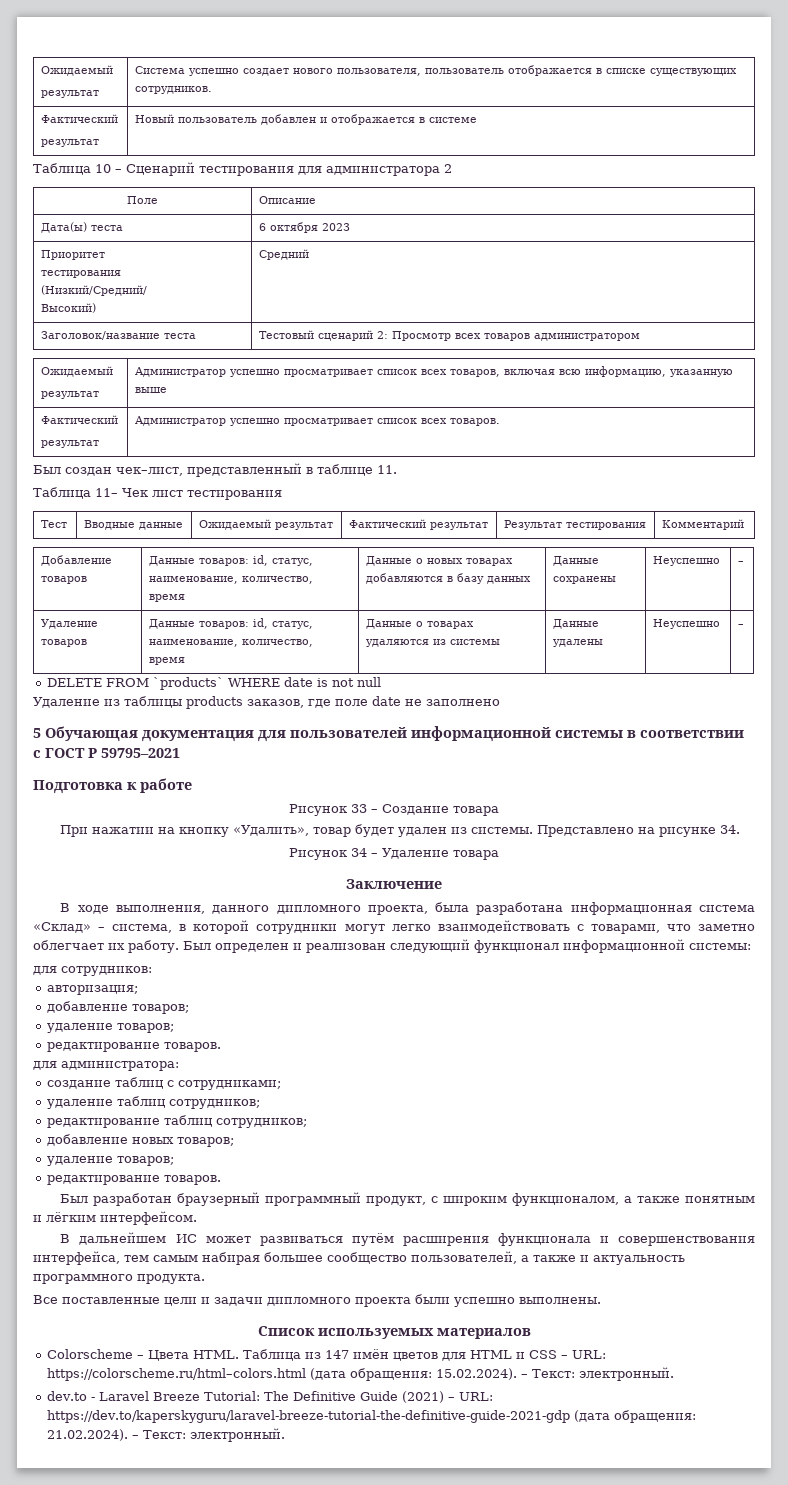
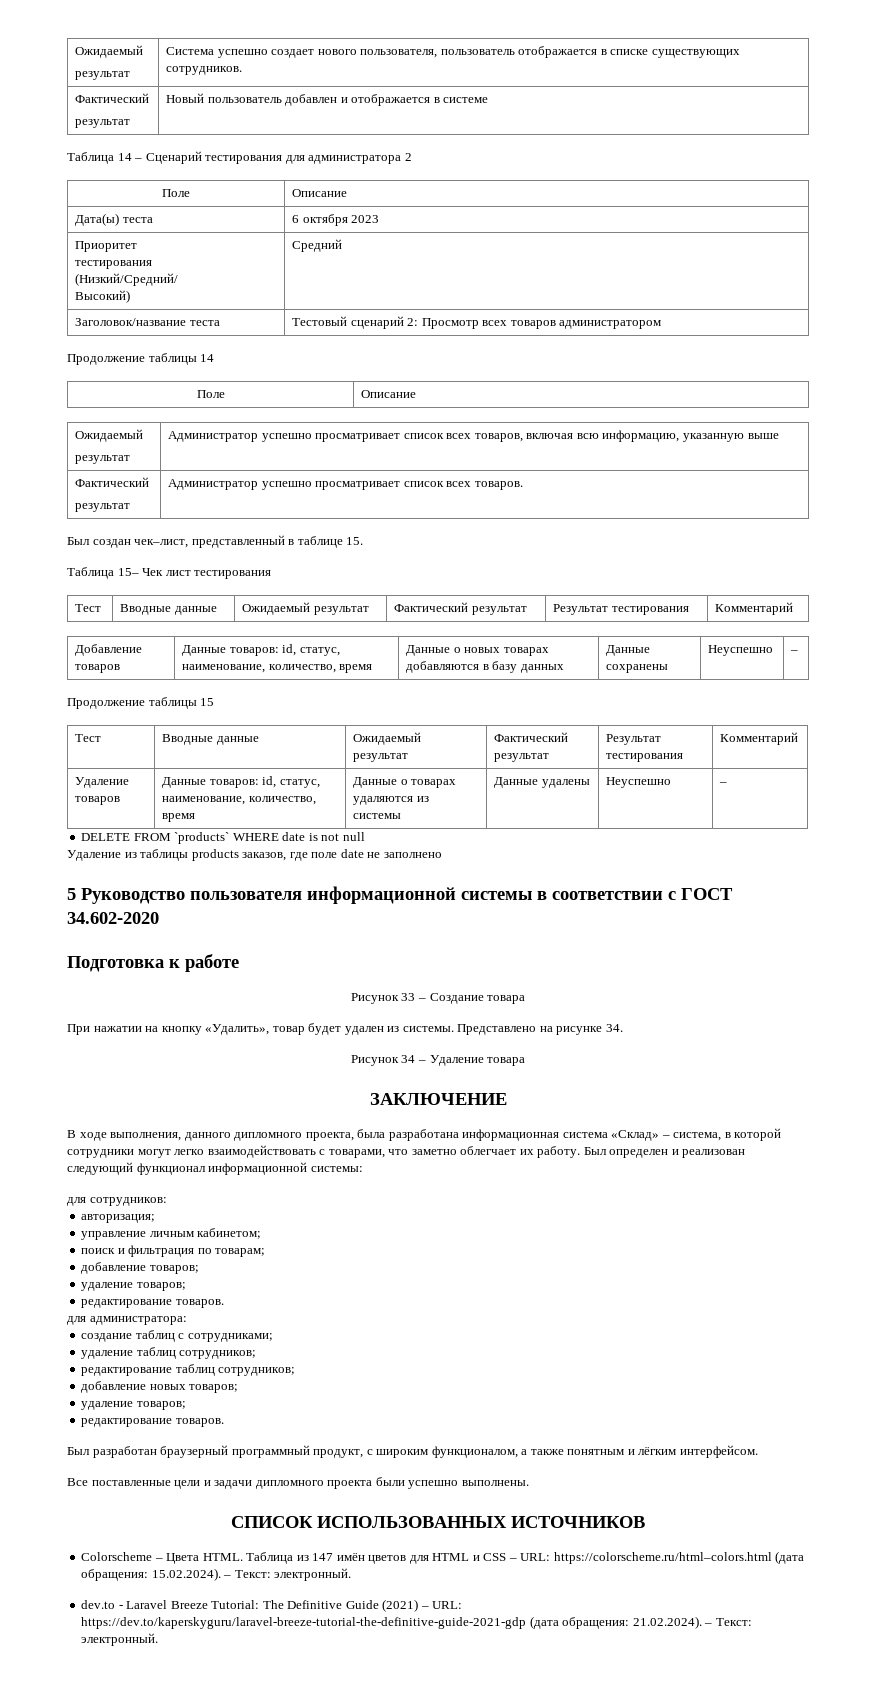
[95,164,111,173] 10 -> [117,153,132,161] 14
(641, 337) none -> [67,353,215,365] [196,390,225,398] [361,390,417,398] // Продолжение таблицы 14 // Поле | Описание
[377,465,397,474] [33,487,118,499] 11. // Таблица 11– -> [346,537,364,545] [67,567,139,579] 15. // Таблица 15–
(745, 562) none -> [67,697,215,709] [75,734,102,742] [162,734,259,745] [353,732,422,745] [353,753,409,762] [494,732,569,742] [494,753,550,762] [606,734,662,745] [606,753,684,762] [720,732,799,745] // Продолжение таблицы 15 // Тест | Вводные данные | Ожидаемый результат | Фактический результат | Результат тестирования | Комментарий
[45,726,407,742] Обучающая документация для пользователей -> [81,888,302,904] Руководство пользователя
[88,748,180,758] Р 59795–2021 -> [67,912,159,924] 34.602-2020
[346,879,442,889] Заключение -> [369,1093,507,1105] ЗАКЛЮЧЕНИЕ
(138, 990) none -> [81,1228,262,1240] [81,1245,266,1257] // управление личным кабинетом; // поиск и фильтрация по товарам;
[60,1232,755,1246] [33,1251,685,1265] [33,1274,205,1284] // В дальнейшем ИС может развиваться путём расширения функционала и совершенствования интерфейса, тем самым набирая большее сообщество пользователей, а также и актуальность программного продукта. -> (758, 1451) none
[257,1326,531,1339] Список используемых материалов -> [231,1516,645,1528] СПИСОК ИСПОЛЬЗОВАННЫХ ИСТОЧНИКОВ

